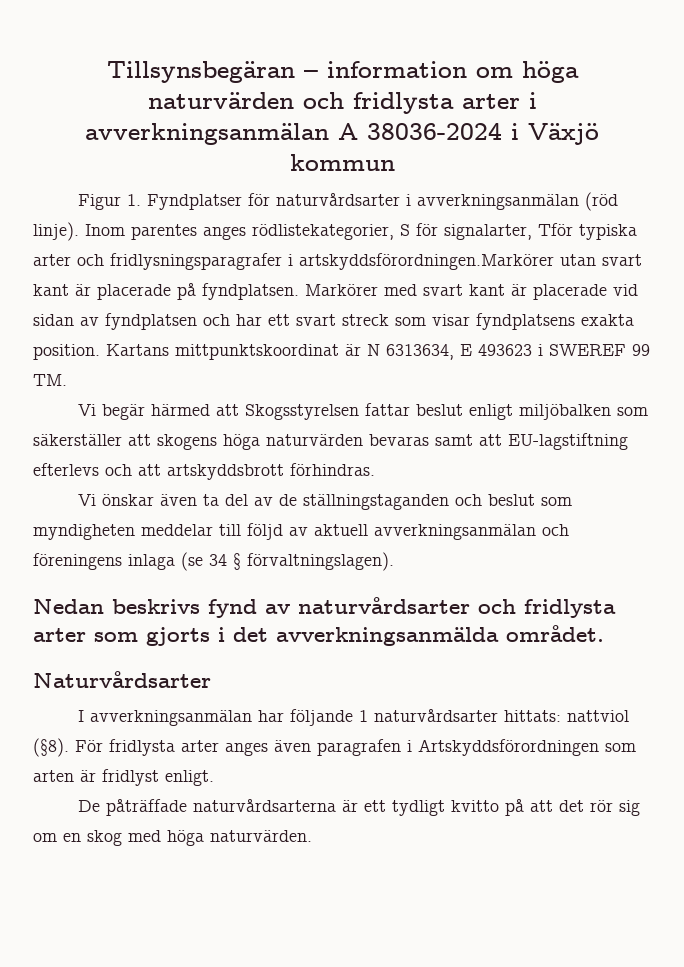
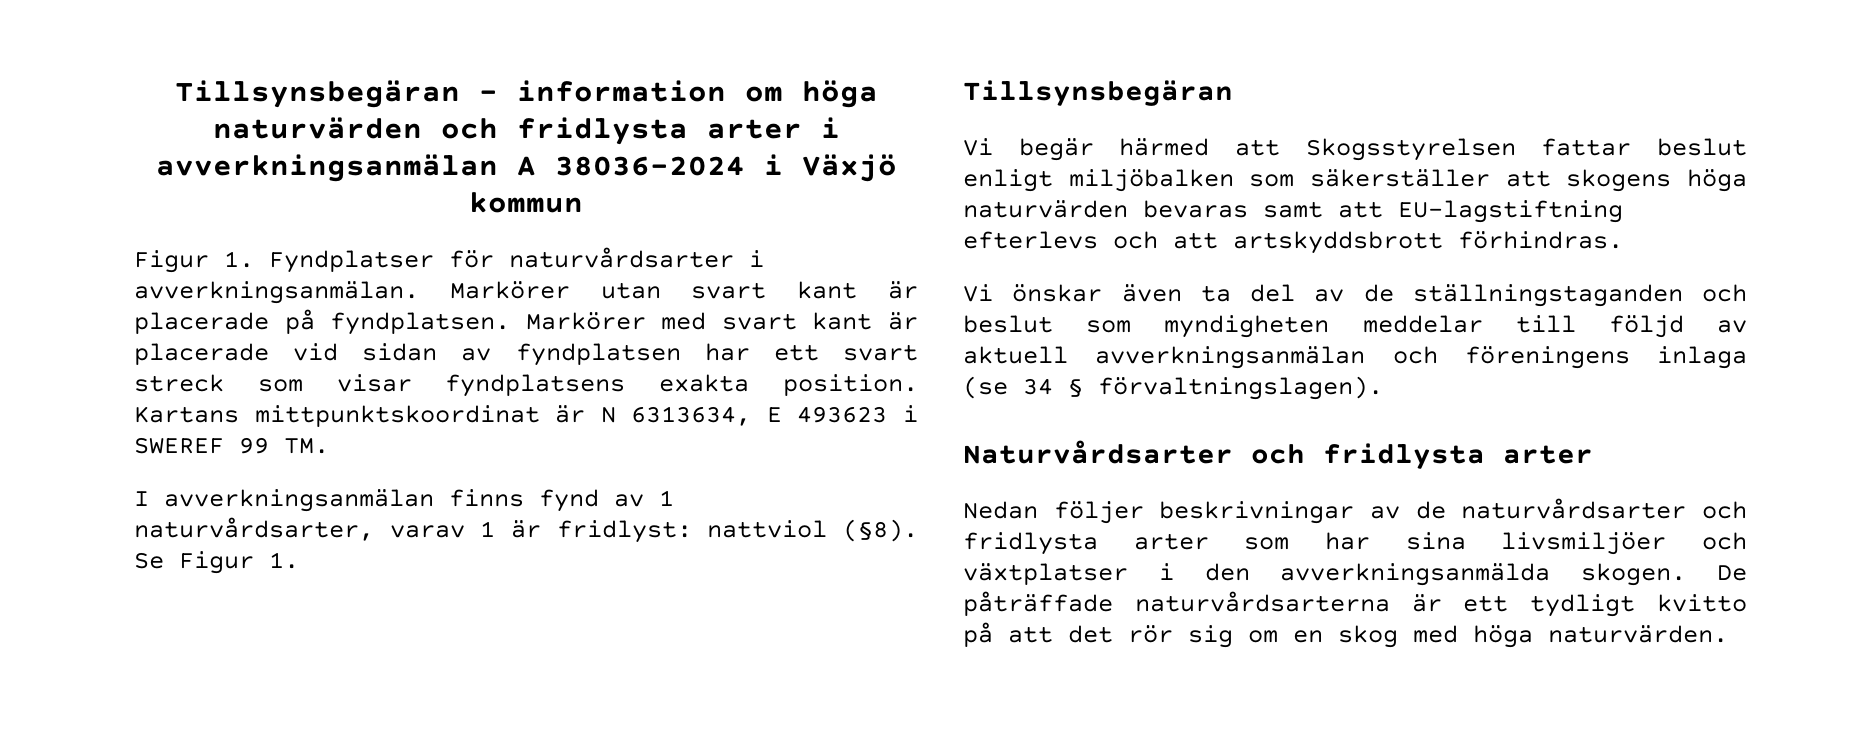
[416,192,618,211] [33,222,637,241] [33,253,554,270] avverkningsanmälan (röd linje). Inom parentes anges rödlistekategorier, S för signalarter, Tför typiska arter och fridlysningsparagrafer i artskyddsförordningen.Markörer -> [134,281,570,304] avverkningsanmälan. Markörer
[203,314,230,326] och -> (681, 354) none
(67, 380) none -> [134,489,674,512] [134,517,918,543] [134,551,299,574] [963,80,1233,106] // I avverkningsanmälan finns fynd av 1 naturvårdsarter, varav 1 är fridlyst: nattviol (§8). Se Figur 1. // Tillsynsbegäran
[33,599,290,618] Nedan beskrivs fynd av -> [963,440,1593,469] [963,501,1446,524] Naturvårdsarter och fridlysta arter // Nedan följer beskrivningar av de
[146,625,604,646] [33,671,211,688] [77,709,629,726] [33,738,636,757] [33,769,214,786] gjorts i det avverkningsanmälda området. // Naturvårdsarter // I avverkningsanmälan har följande 1 naturvårdsarter hittats: nattviol (§8). För fridlysta arter anges även paragrafen i Artskyddsförordningen som arten är fridlyst enligt. // -> [1325,532,1747,555] [963,563,1687,586] har sina livsmiljöer och växtplatser i den avverkningsanmälda skogen.

